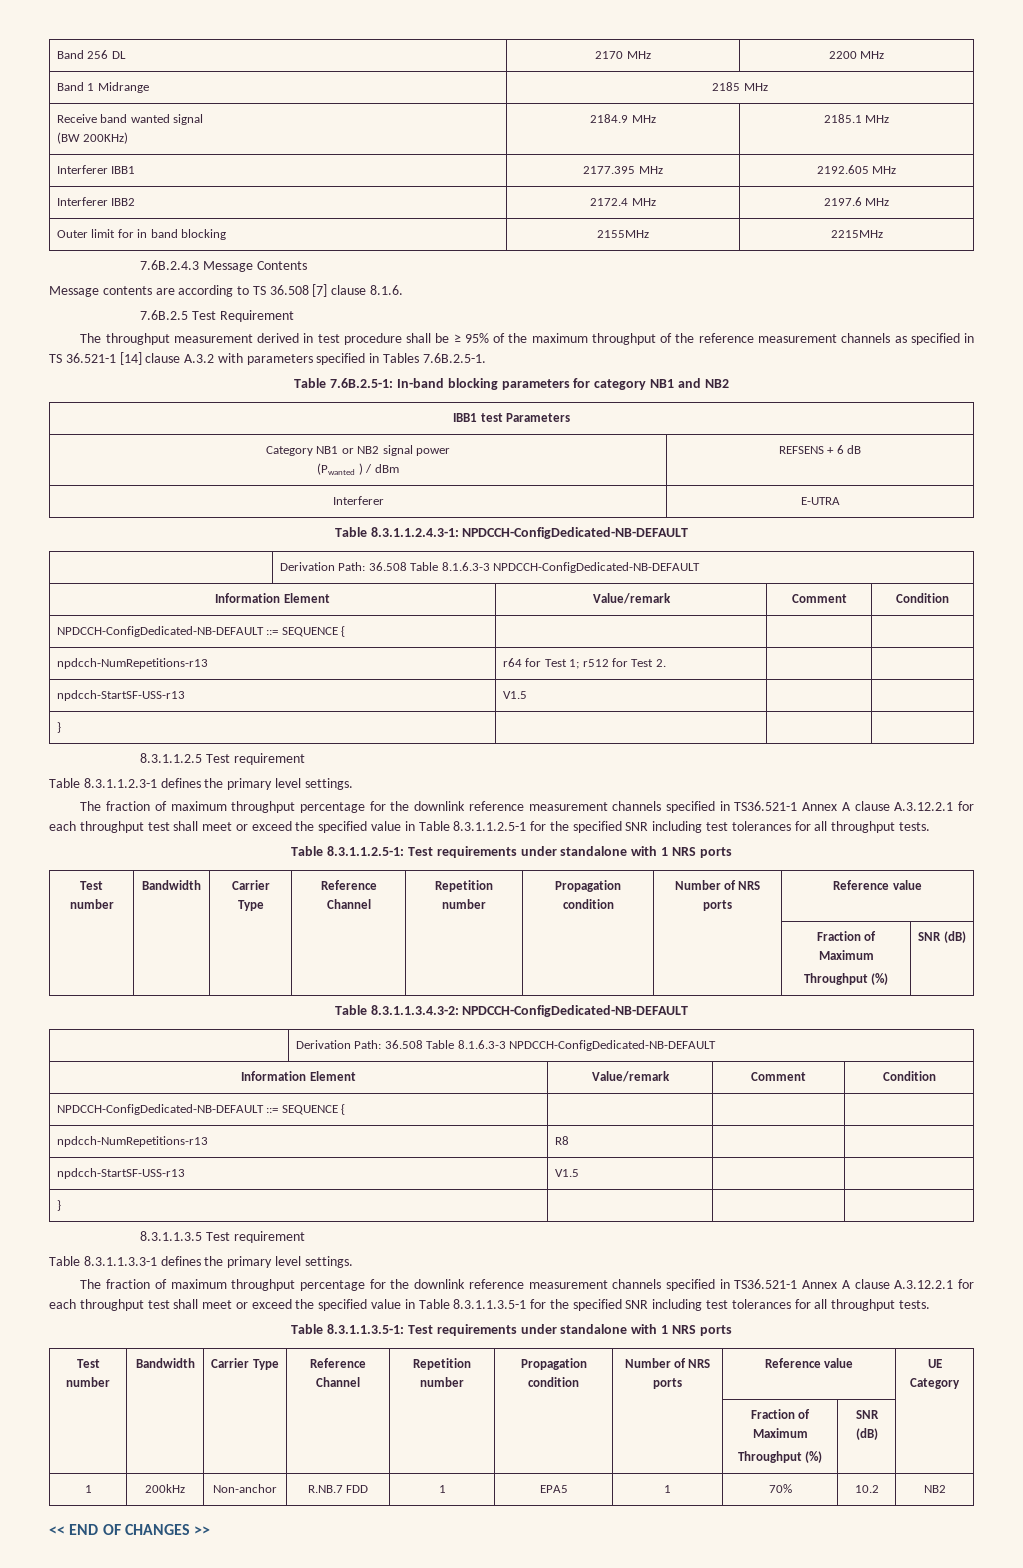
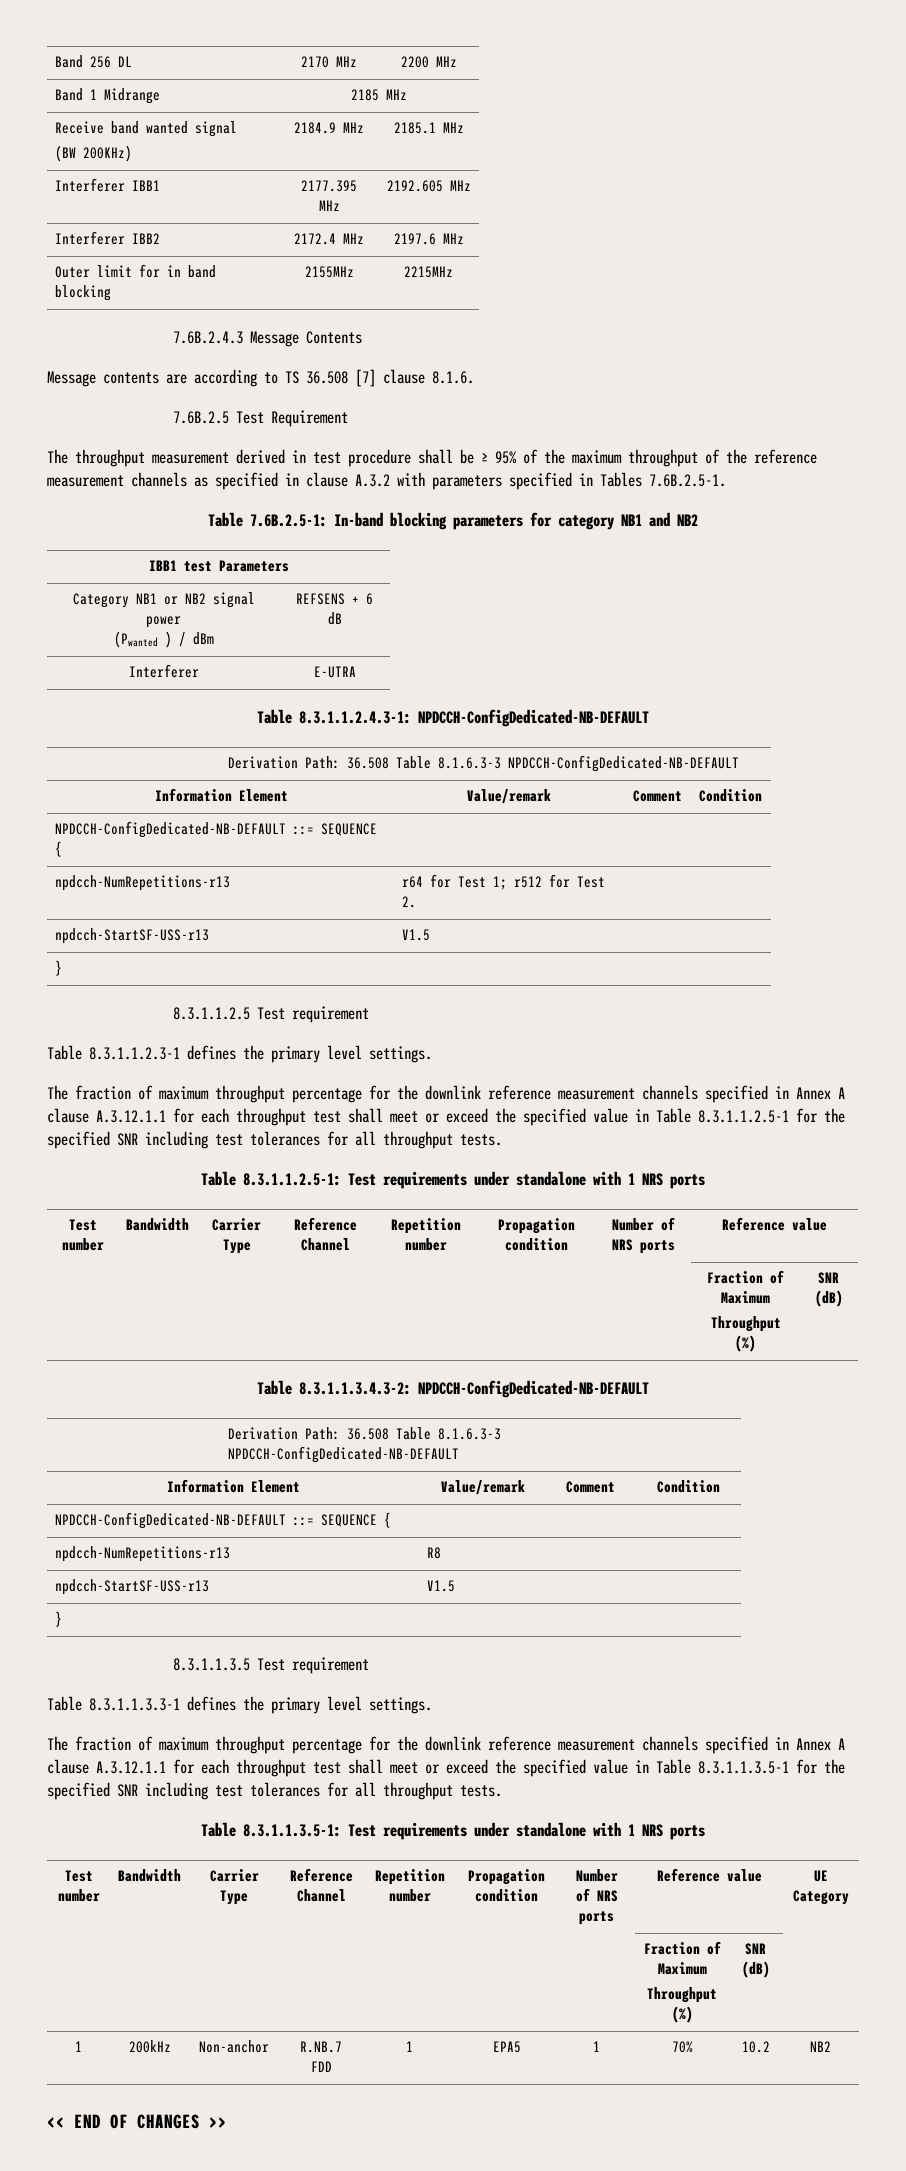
[49,352,142,365] TS 36.521-1 [14] -> (299, 479) none
[734,801,954,811] TS36.521-1 Annex A clause A.3.12.2.1 -> [796,1087,845,1100] [47,1108,166,1123] Annex A clause A.3.12.1.1
[734,1279,954,1289] TS36.521-1 Annex A clause A.3.12.2.1 -> [796,1738,845,1751] [47,1759,166,1774] Annex A clause A.3.12.1.1

